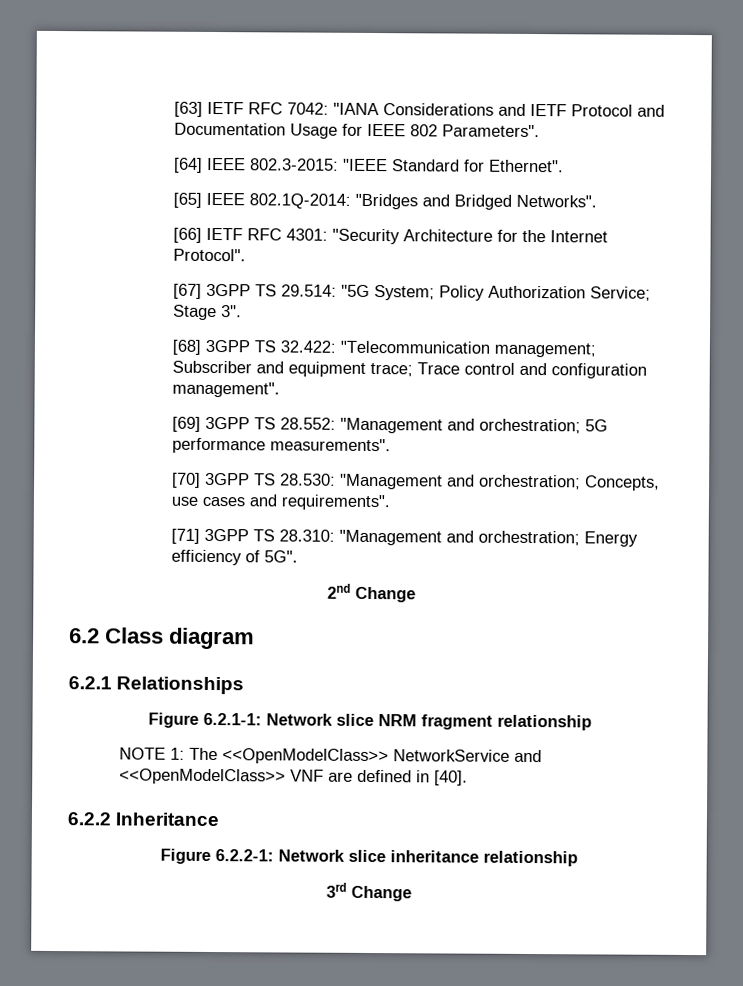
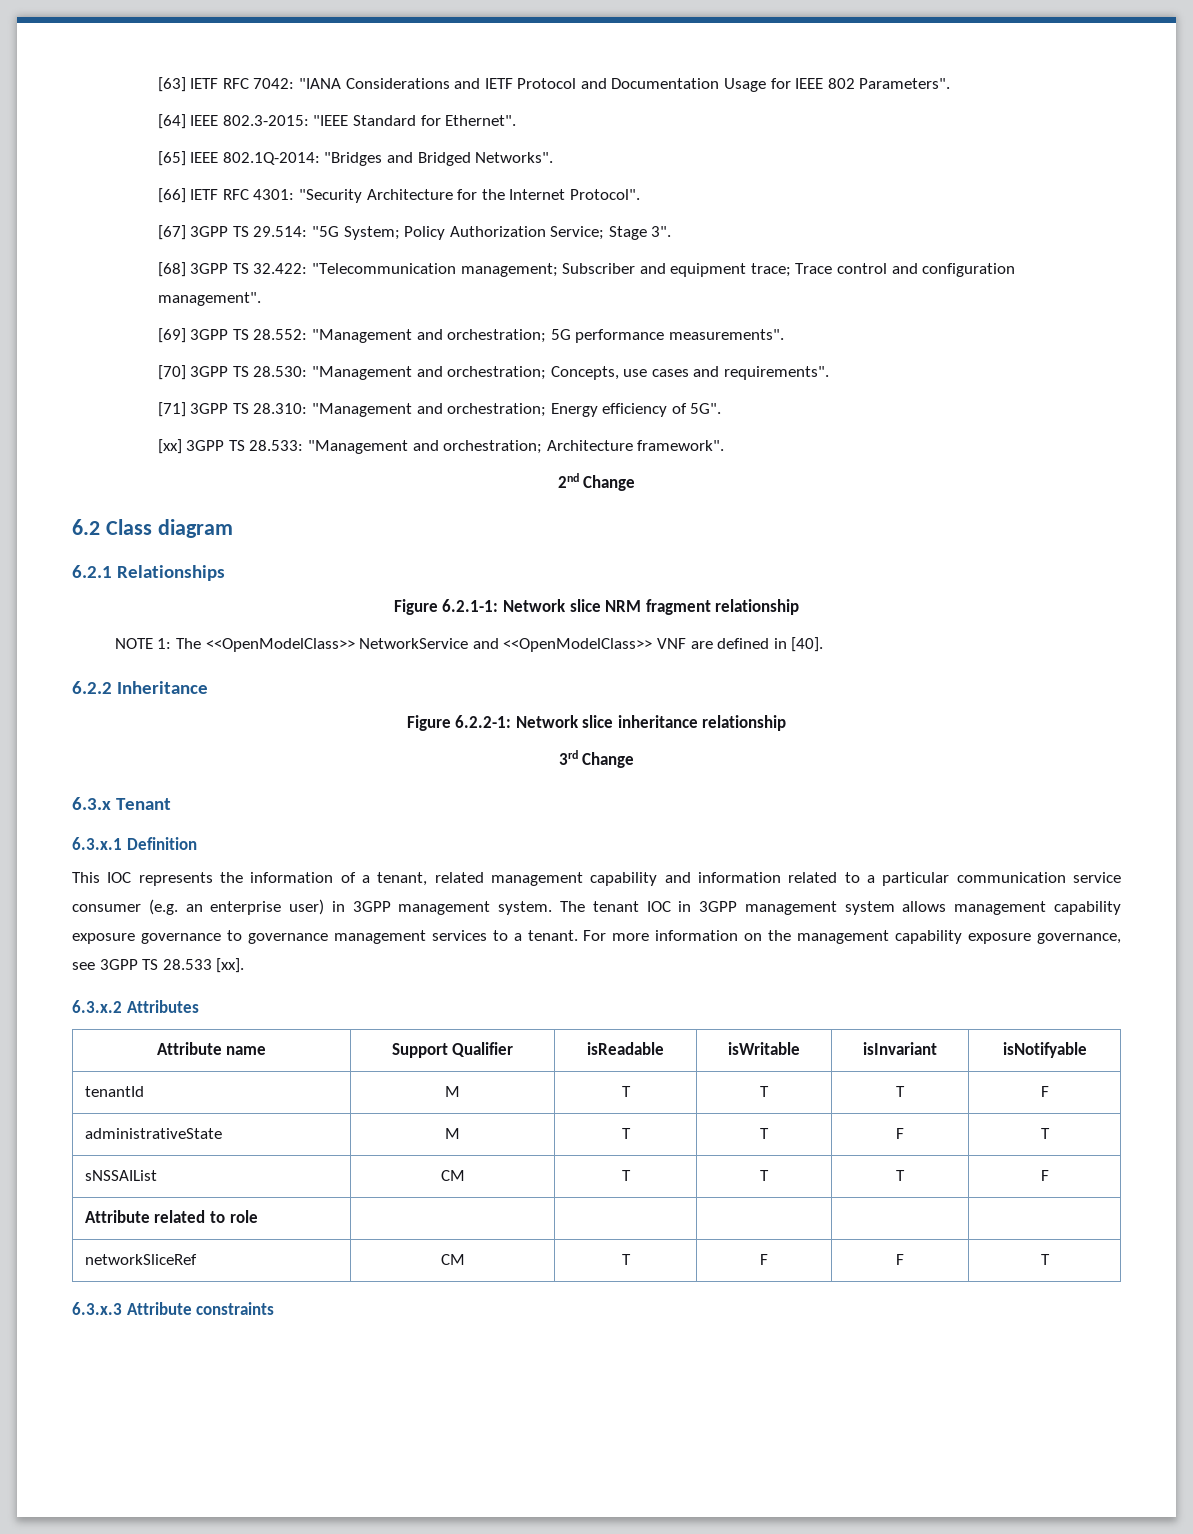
(298, 556) none -> [157,439,725,454] // [xx] 3GPP TS 28.533: "Management and orchestration; Architecture framework".
(412, 893) none -> [72,797,172,810] [72,837,197,850] [72,872,1122,886] [72,899,1122,915] [72,930,1122,944] [72,958,245,973] [72,1000,199,1013] [156,1042,267,1055] [391,1042,514,1058] [587,1042,664,1055] [728,1042,800,1055] [863,1042,937,1055] [1002,1042,1087,1058] [84,1086,144,1097] [445,1086,460,1097] [621,1086,631,1097] [760,1086,769,1097] [896,1086,905,1097] [1040,1086,1049,1097] [84,1128,222,1139] [445,1128,460,1139] [621,1128,631,1139] [760,1128,769,1139] [896,1128,904,1139] [1040,1128,1050,1139] [84,1170,157,1181] [440,1170,465,1181] [621,1170,631,1181] [760,1170,769,1181] [896,1170,905,1181] [1040,1170,1049,1181] [84,1210,258,1223] [84,1254,197,1265] [440,1254,465,1265] [621,1254,631,1265] [760,1254,768,1265] [896,1254,904,1265] [1040,1254,1050,1265] [72,1302,275,1315] // 6.3.x Tenant // 6.3.x.1 Definition // This IOC represents the information of a tenant, related management capability and information related to a particular communication service consumer (e.g. an enterprise user) in 3GPP management system. The tenant IOC in 3GPP management system allows management capability exposure governance to governance management services to a tenant. For more information on the management capability exposure governance, see 3GPP TS 28.533 [xx]. // 6.3.x.2 Attributes // Attribute name | Support Qualifier | isReadable | isWritable | isInvariant | isNotifyable // tenantId | M | T | T | T | F // administrativeState | M | T | T | F | T // sNSSAIList | CM | T | T | T | F // Attribute related to role | | | | | // networkSliceRef | CM | T | F | F | T // 6.3.x.3 Attribute constraints

